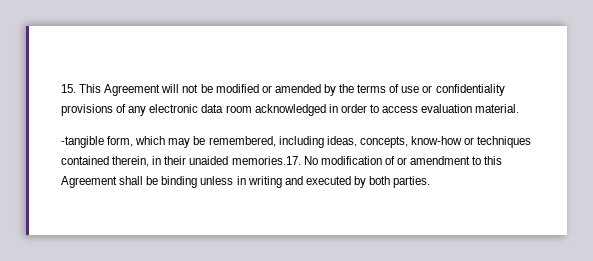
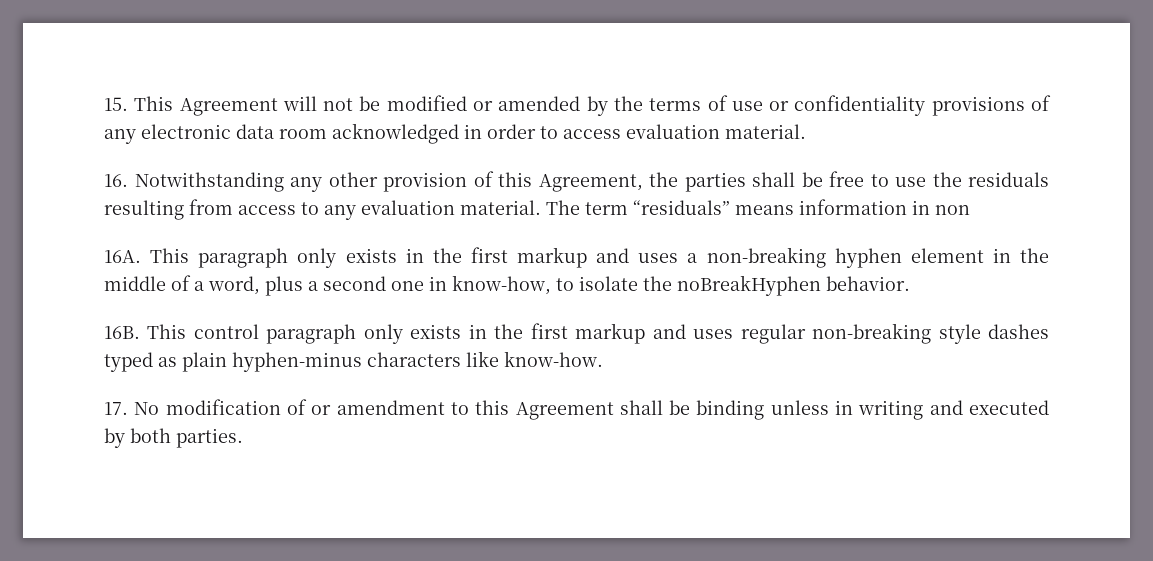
[61,136,532,148] [61,156,301,167] -tangible form, which may be remembered, including ideas, concepts, know-how or techniques contained therein, in their unaided memories.17. -> [104,171,1049,192] [104,199,970,220] [104,247,1049,268] [104,275,910,296] [104,323,1049,344] [104,351,603,372] [104,402,128,415] 16. Notwithstanding any other provision of this Agreement, the parties shall be free to use the residuals resulting from access to any evaluation material. The term “residuals” means information in non // 16A. This paragraph only exists in the first markup and uses a non-breaking hyphen element in the middle of a word, plus a second one in know-how, to isolate the noBreakHyphen behavior. // 16B. This control paragraph only exists in the first markup and uses regular non-breaking style dashes typed as plain hyphen-minus characters like know-how. // 17.

